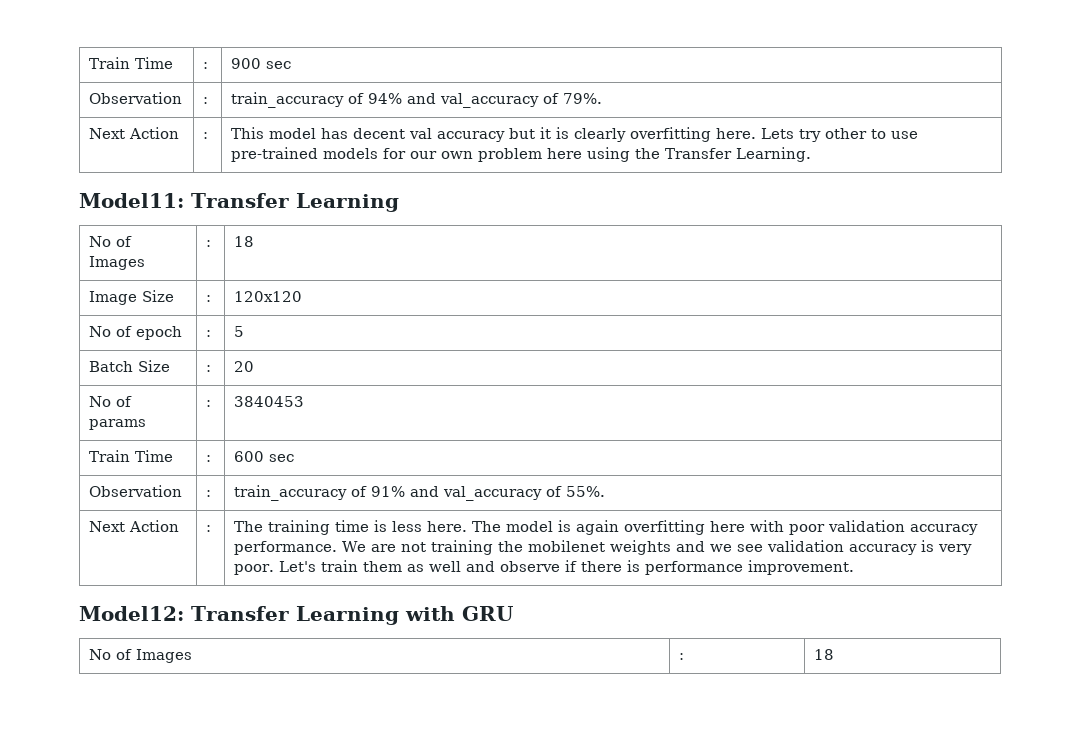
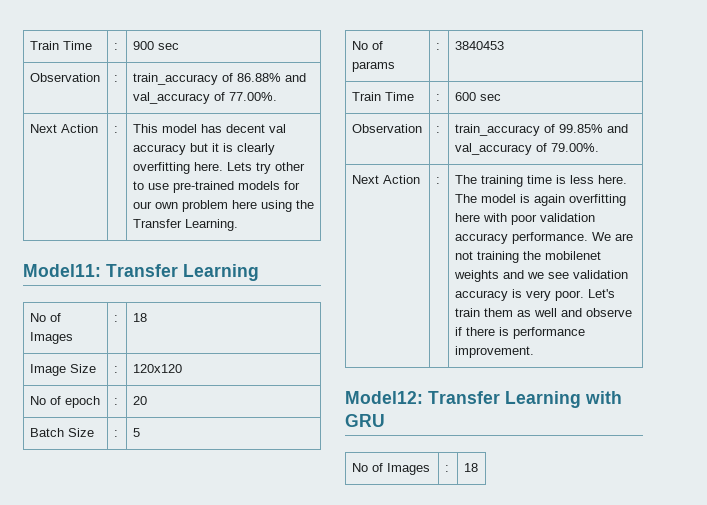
[368,93,603,108] 94% and val_accuracy of 79%. -> [236,73,306,82] [132,92,277,104] 86.88% and val_accuracy of 77.00%.
[234,326,245,337] 5 -> [132,396,147,405] 20
[234,361,255,372] 20 -> [132,428,140,437] 5
[371,486,606,501] 91% and val_accuracy of 55%. -> [558,124,628,133] [454,143,599,155] 99.85% and val_accuracy of 79.00%.

